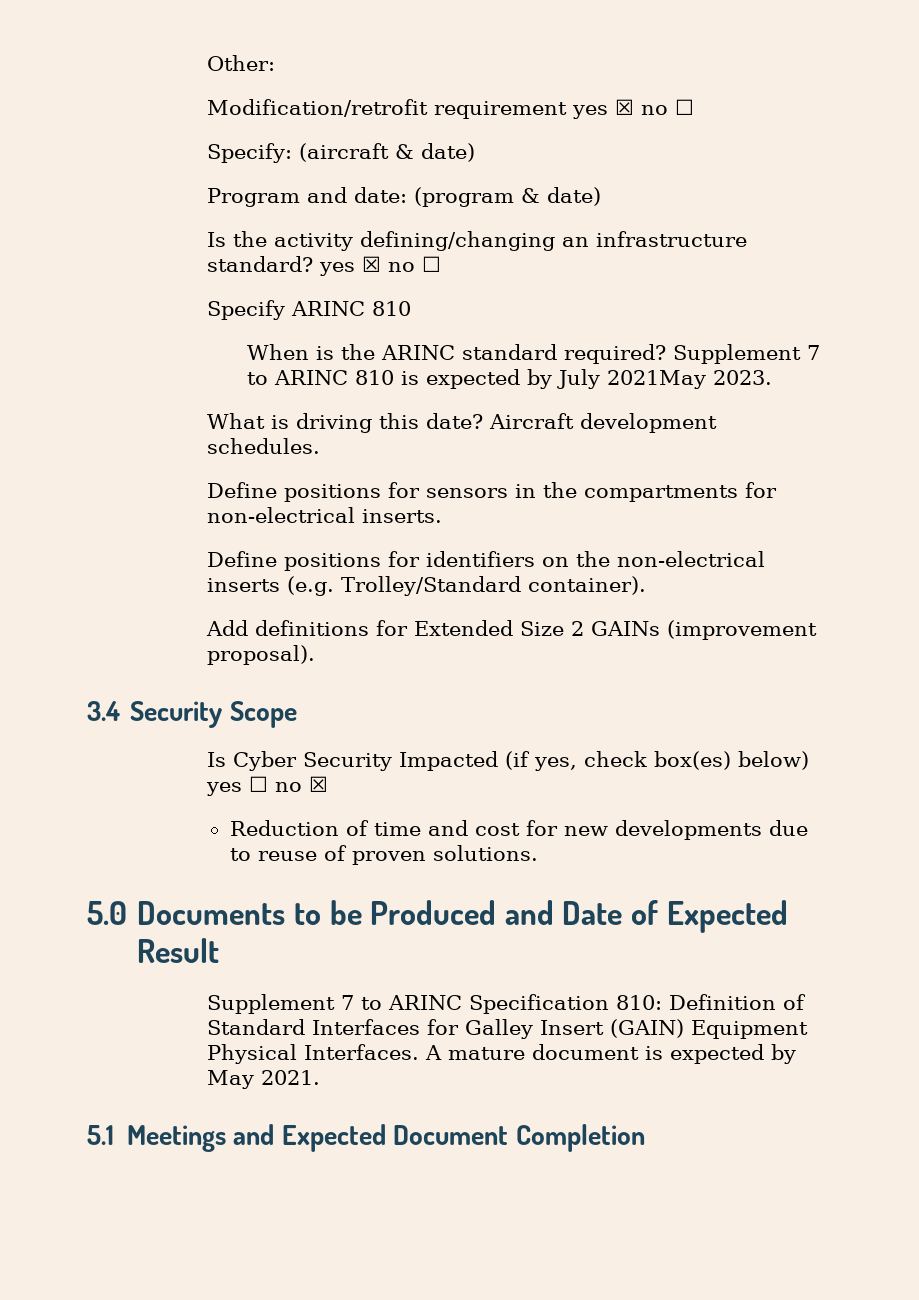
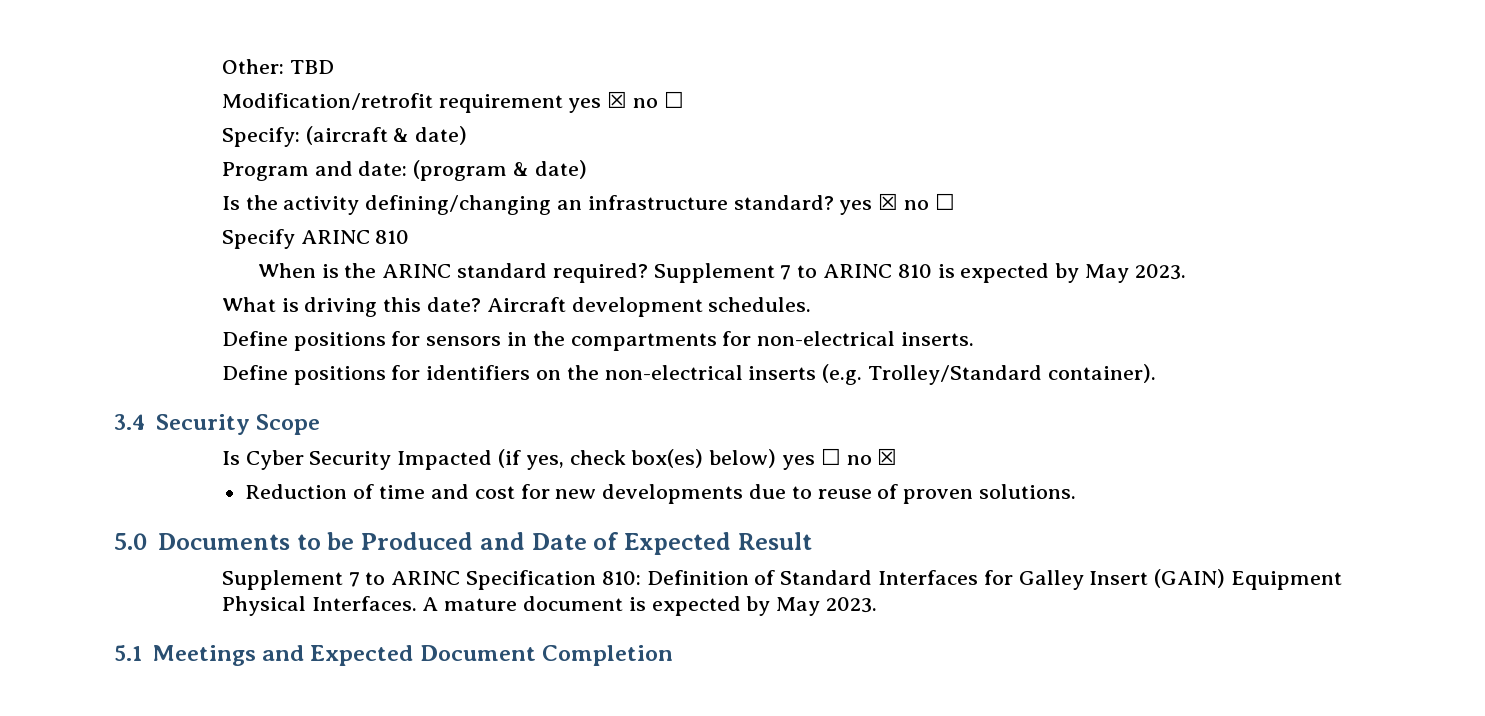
(276, 63) none -> [289,60,334,74] TBD
[557,369,707,389] July 2021May -> [1085,264,1130,283] May
[206,620,818,640] [207,645,316,665] // Add definitions for Extended Size 2 GAINs (improvement proposal). -> (1156, 373) none
[261,1070,321,1085] 2021. -> [826,597,878,613] 2023.

